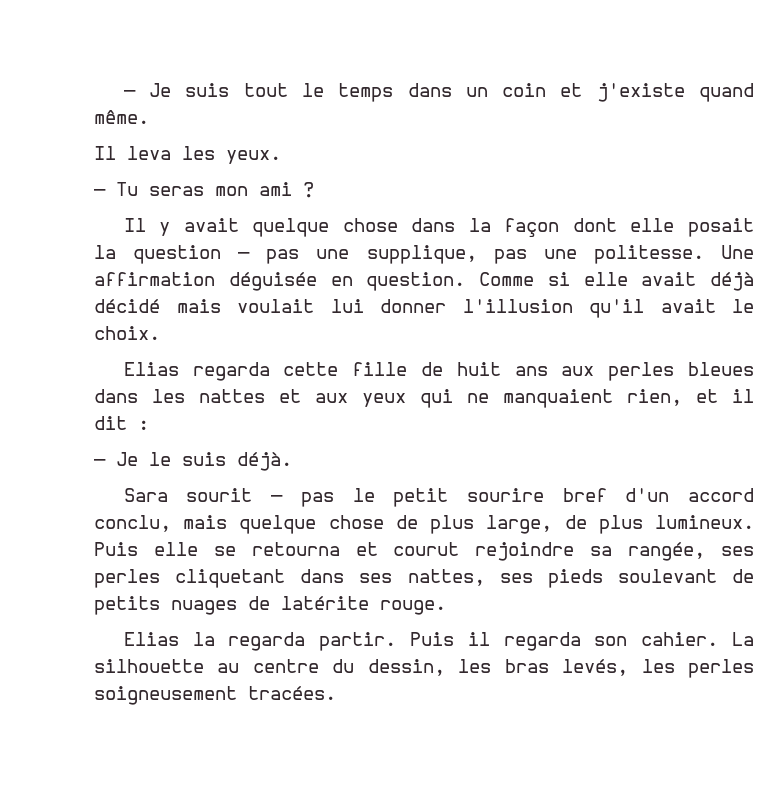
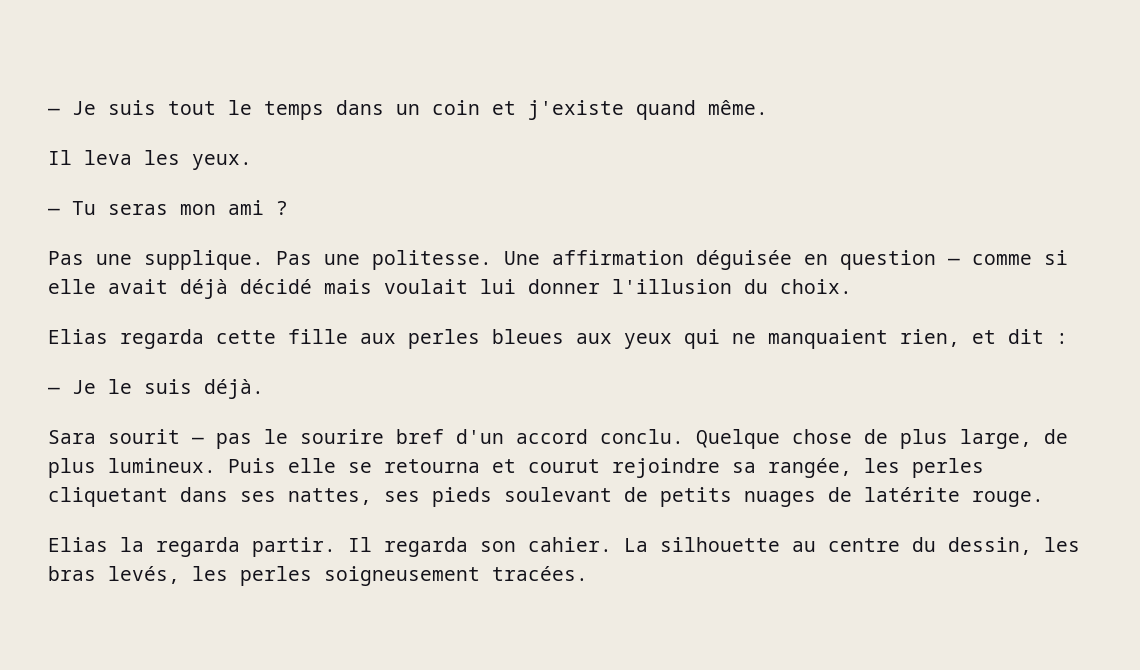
[123,218,754,237] [94,245,527,264] Il y avait quelque chose dans la façon dont elle posait la question — pas une supplique, pas -> [48,250,312,270] Pas une supplique. Pas
[366,272,534,291] question. Comme -> [840,250,1032,270] question — comme
[589,299,754,318] qu'il avait le -> [744,279,768,294] du
[420,362,754,381] [94,389,301,403] de huit ans aux perles bleues dans les nattes et -> [360,329,564,349] aux perles bleues
[732,389,754,403] il -> (996, 337) none
[393,488,449,507] petit -> (288, 436) none
[94,515,317,534] conclu, mais quelque -> [600,429,780,449] conclu. Quelque
[721,546,755,556] ses -> [864,458,900,473] les
[409,632,490,646] Puis il -> [348,537,372,552] Il

